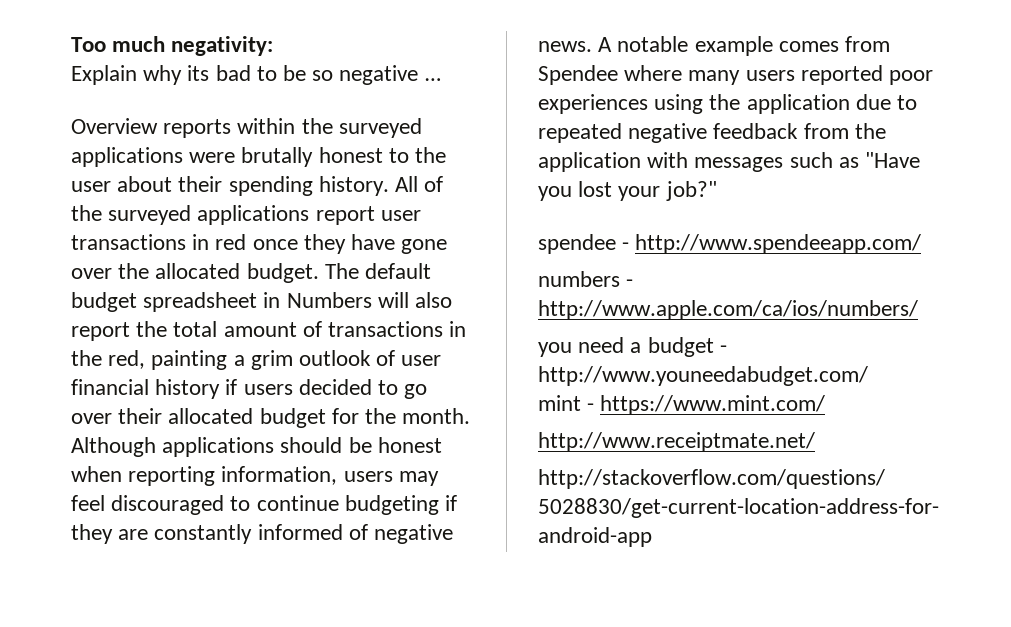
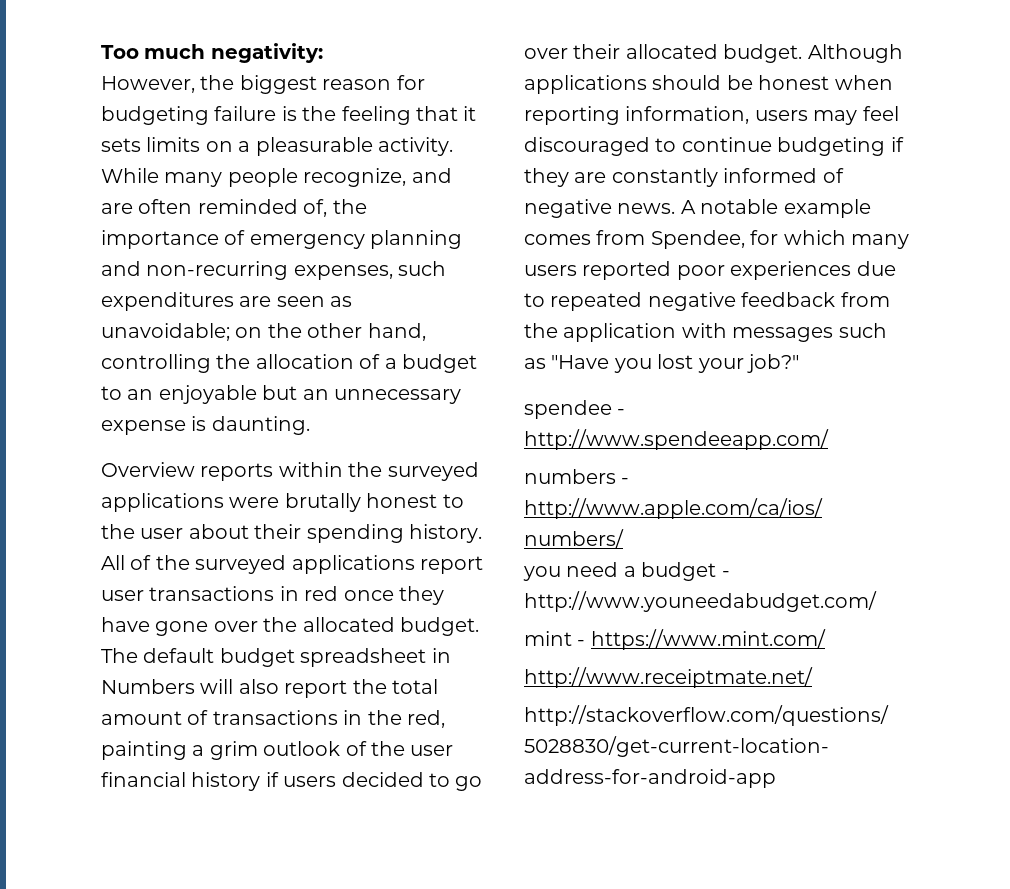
[71,65,441,85] Explain why its bad to be so negative … -> [101,75,425,94] [101,106,477,125] [101,137,453,156] [101,168,452,187] [101,199,367,217] [101,230,463,249] [101,261,447,280] [101,292,353,311] [101,323,426,341] [101,354,477,373] [101,385,461,404] [101,416,310,435] However, the biggest reason for budgeting failure is the feeling that it sets limits on a pleasurable activity. While many people recognize, and are often reminded of, the importance of emergency planning and non-recurring expenses, such expenditures are seen as unavoidable; on the other hand, controlling the allocation of a budget to an enjoyable but an unnecessary expense is daunting.
(396, 358) none -> [371,741,405,756] the
[259,408,471,428] budget for the month. -> [723,44,803,63] budget.
[538,65,683,85] Spendee where -> [650,230,846,249] Spendee, for which
[654,94,850,114] using the application -> (852, 270) none

